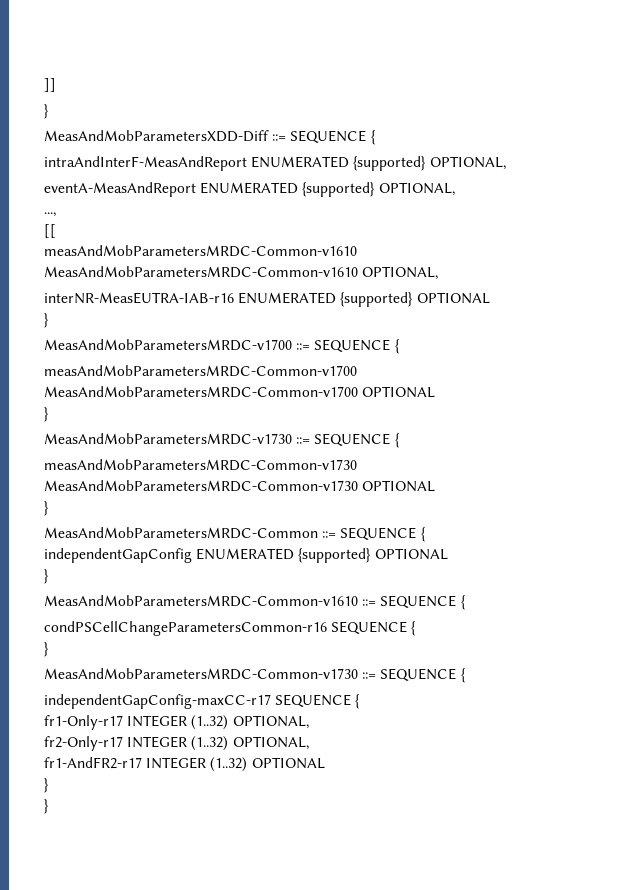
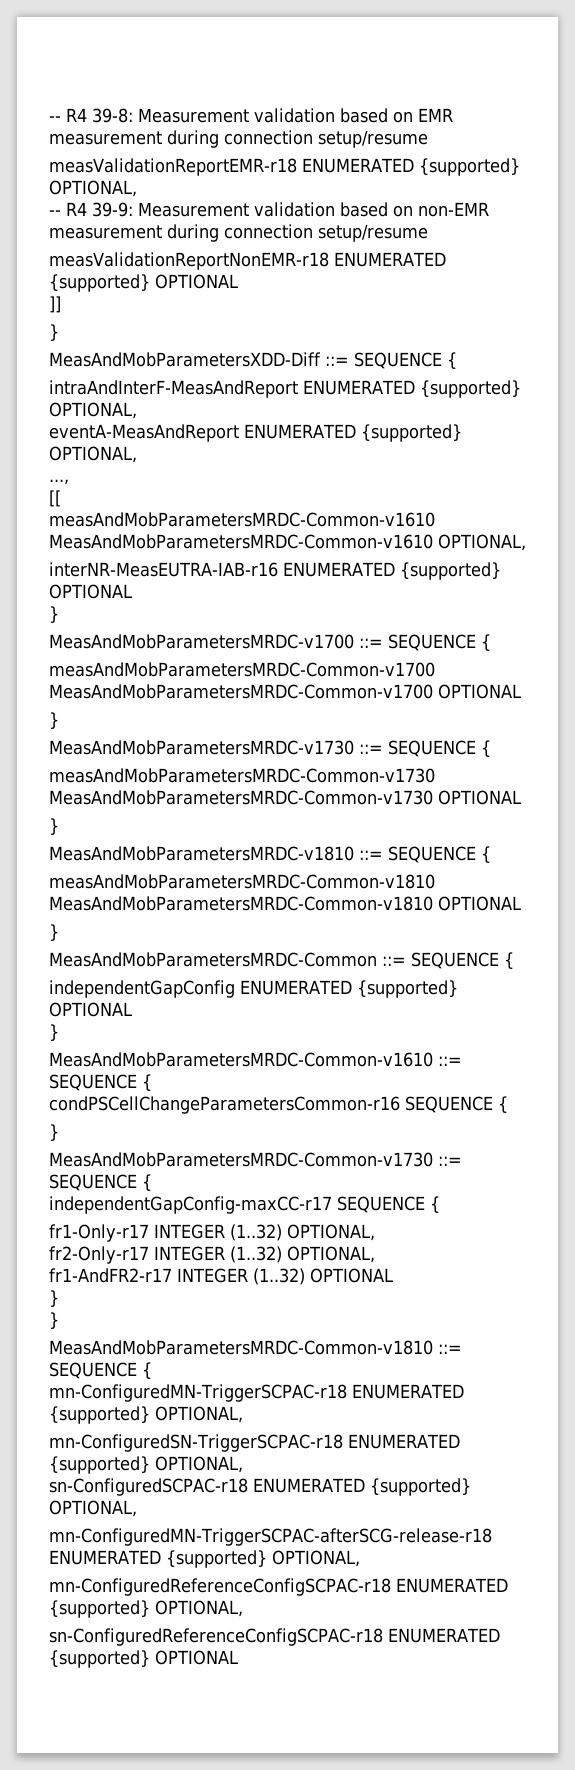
(44, 85) none -> [49,108,453,123] [49,130,428,148] [49,158,520,176] [49,180,137,197] [49,202,489,217] [49,224,428,242] [49,252,446,270] [49,274,238,292] -- R4 39-8: Measurement validation based on EMR measurement during connection setup/resume // measValidationReportEMR-r18 ENUMERATED {supported} OPTIONAL, // -- R4 39-9: Measurement validation based on non-EMR measurement during connection setup/resume // measValidationReportNonEMR-r18 ENUMERATED {supported} OPTIONAL //
(49, 508) none -> [49,846,491,863] [49,874,435,889] [49,896,521,911] [49,924,59,941] // MeasAndMobParametersMRDC-v1810 ::= SEQUENCE { // measAndMobParametersMRDC-Common-v1810 MeasAndMobParametersMRDC-Common-v1810 OPTIONAL // }
(49, 806) none -> [49,1340,462,1355] [49,1362,152,1379] [49,1384,464,1402] [49,1406,243,1424] [49,1434,460,1452] [49,1456,243,1474] [49,1478,471,1496] [49,1500,137,1517] [49,1528,492,1546] [49,1550,360,1568] [49,1578,508,1596] [49,1600,243,1618] [49,1628,500,1646] [49,1650,238,1668] // MeasAndMobParametersMRDC-Common-v1810 ::= SEQUENCE { // mn-ConfiguredMN-TriggerSCPAC-r18 ENUMERATED {supported} OPTIONAL, // mn-ConfiguredSN-TriggerSCPAC-r18 ENUMERATED {supported} OPTIONAL, // sn-ConfiguredSCPAC-r18 ENUMERATED {supported} OPTIONAL, // mn-ConfiguredMN-TriggerSCPAC-afterSCG-release-r18 ENUMERATED {supported} OPTIONAL, // mn-ConfiguredReferenceConfigSCPAC-r18 ENUMERATED {supported} OPTIONAL, // sn-ConfiguredReferenceConfigSCPAC-r18 ENUMERATED {supported} OPTIONAL

